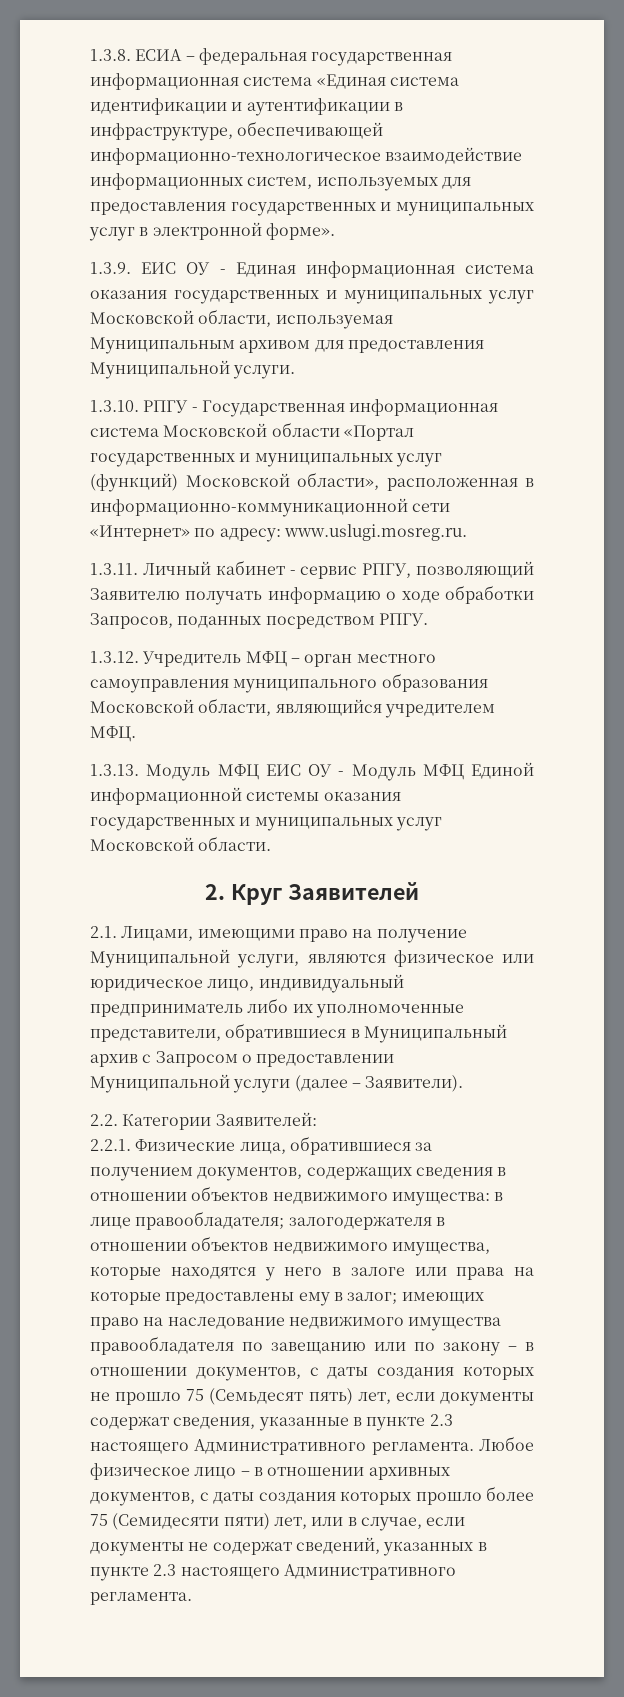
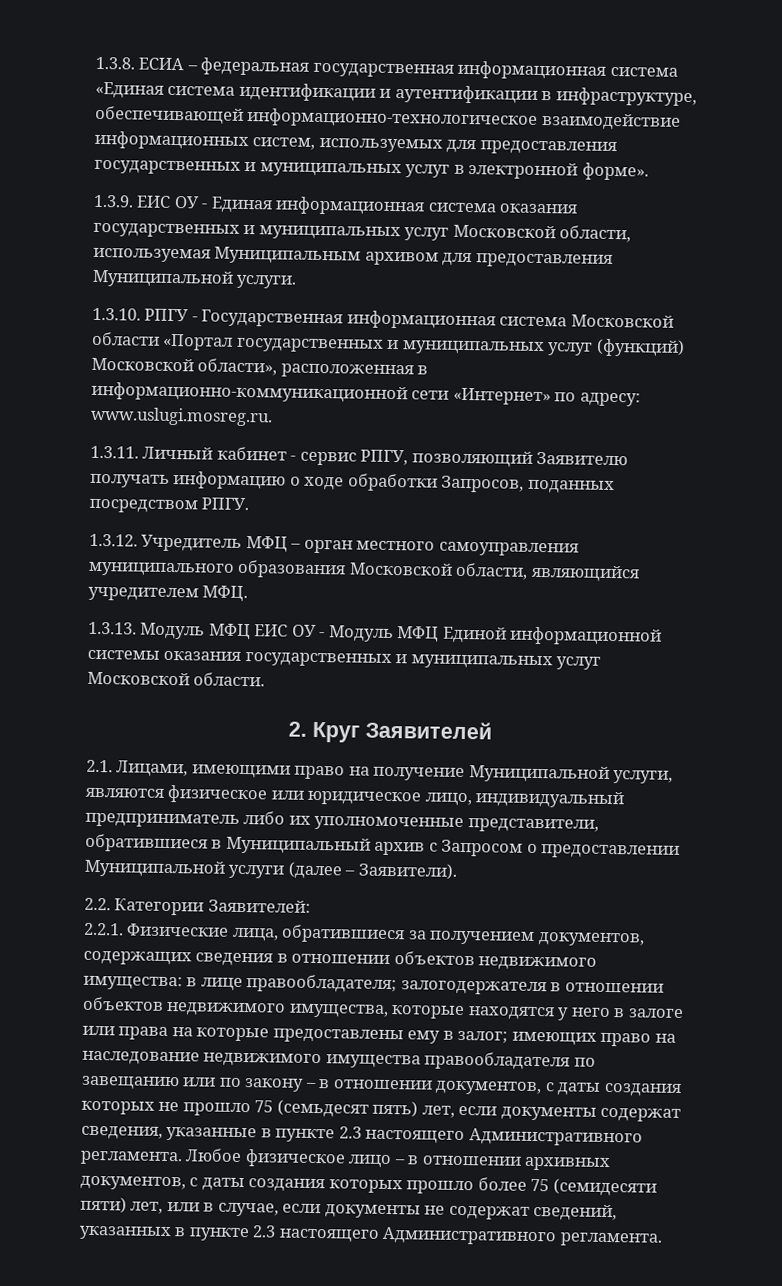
[209,1388,304,1405] (Семьдесят -> [276,1099,369,1118] (семьдесят
[112,1513,220,1530] (Семидесяти -> [552,1178,657,1197] (семидесяти

